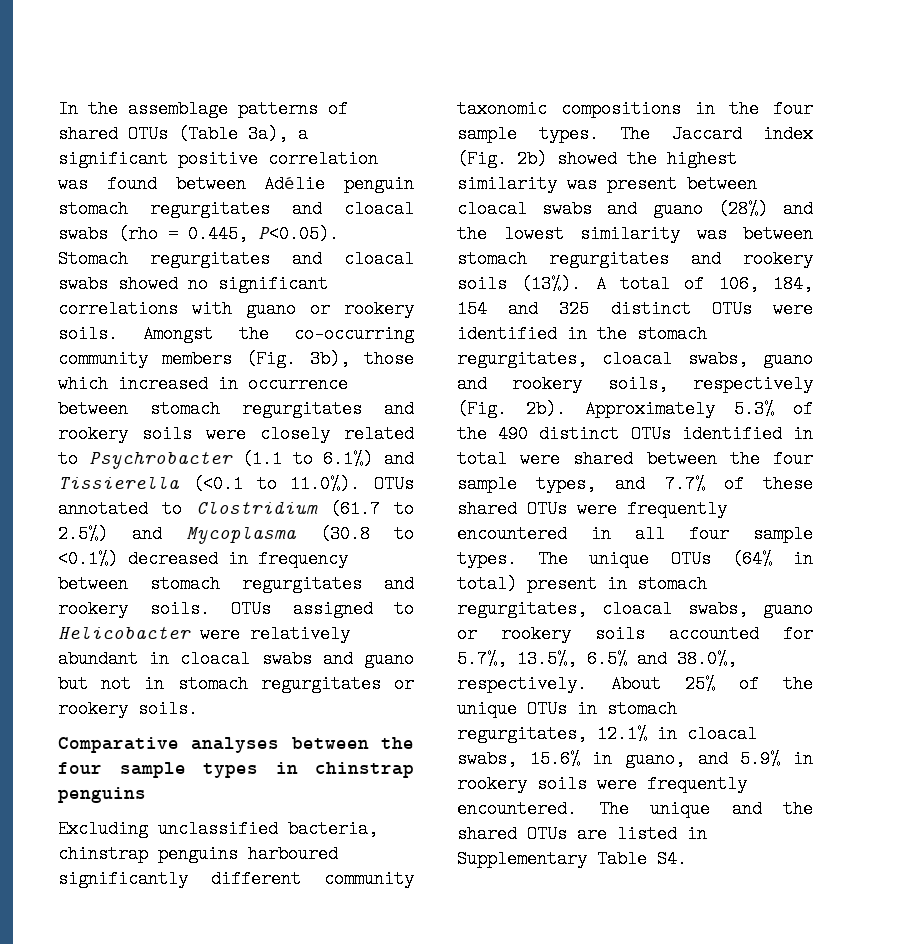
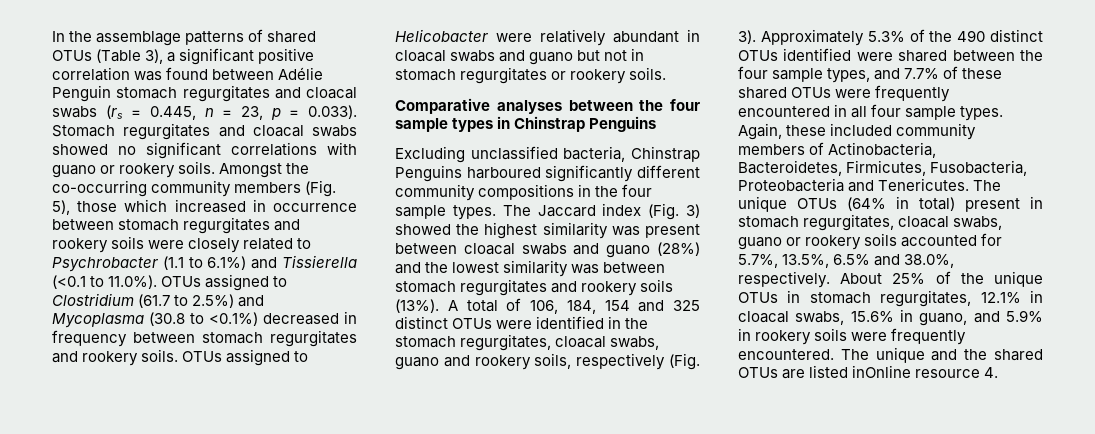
[248,125,288,143] 3a), -> [145,49,164,64] 3),
[344,175,414,193] penguin -> [52,85,111,102] Penguin
[118,225,158,243] (rho -> [105,105,123,119] (rs
[258,225,339,243] P<0.05). -> [204,105,357,120] n = 23, p = 0.033).
[310,350,350,368] 3b), -> [52,200,70,215] 5),
[58,500,148,518] annotated -> [205,274,270,291] assigned
[315,762,414,778] [58,787,146,803] chinstrap penguins -> [514,116,657,132] Chinstrap Penguins
[58,845,238,863] chinstrap penguins -> [631,146,700,162] [395,165,462,182] Chinstrap Penguins
[457,100,547,118] taxonomic -> (475, 192) none
[517,150,547,168] 2b) -> [686,204,700,218] 3)
[526,400,566,418] 2b). -> [738,30,756,44] 3).
[793,425,813,443] [457,450,507,468] in total -> (852, 54) none
(517, 559) none -> [738,123,977,140] [738,142,937,158] [738,160,1028,176] [738,178,970,192] Again, these included community members of Actinobacteria, Bacteroidetes, Firmicutes, Fusobacteria, Proteobacteria and Tenericutes.
[687,825,707,843] [457,850,687,868] in Supplementary Table S4. -> [852,365,999,378] inOnline resource 4.

